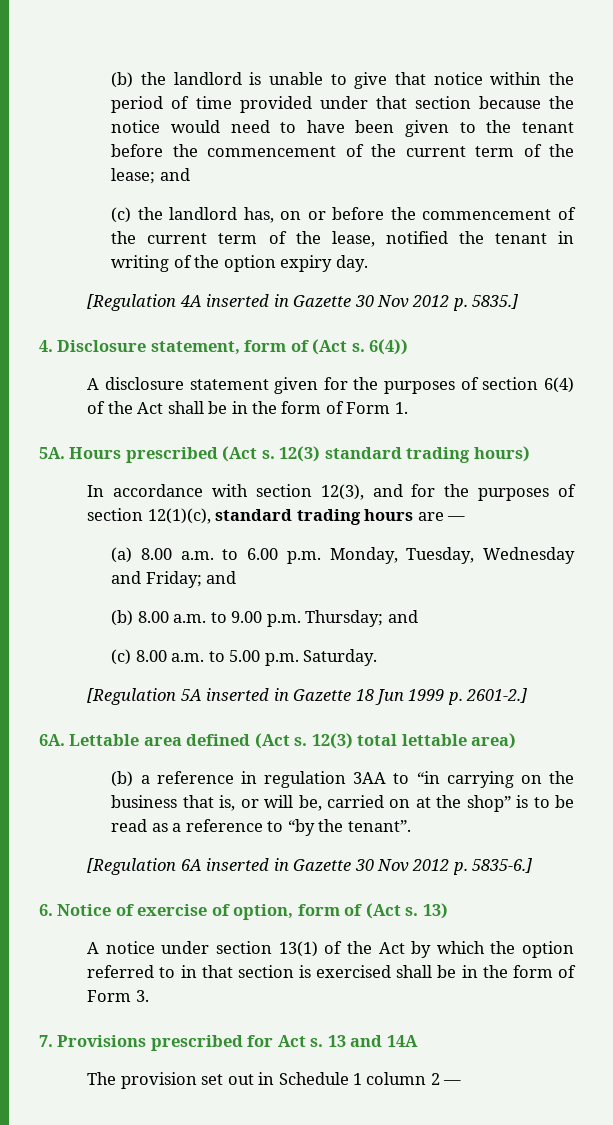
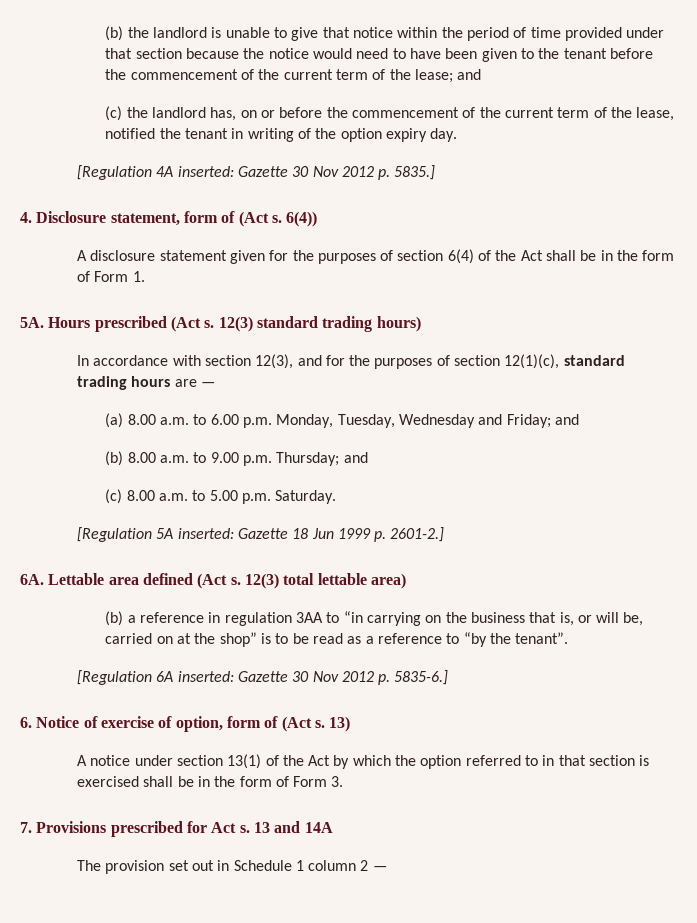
[206,294,289,307] inserted in -> [177,166,234,177] inserted:
[206,688,289,701] inserted in -> [177,528,234,539] inserted:
[206,858,289,871] inserted in -> [177,671,234,682] inserted:

